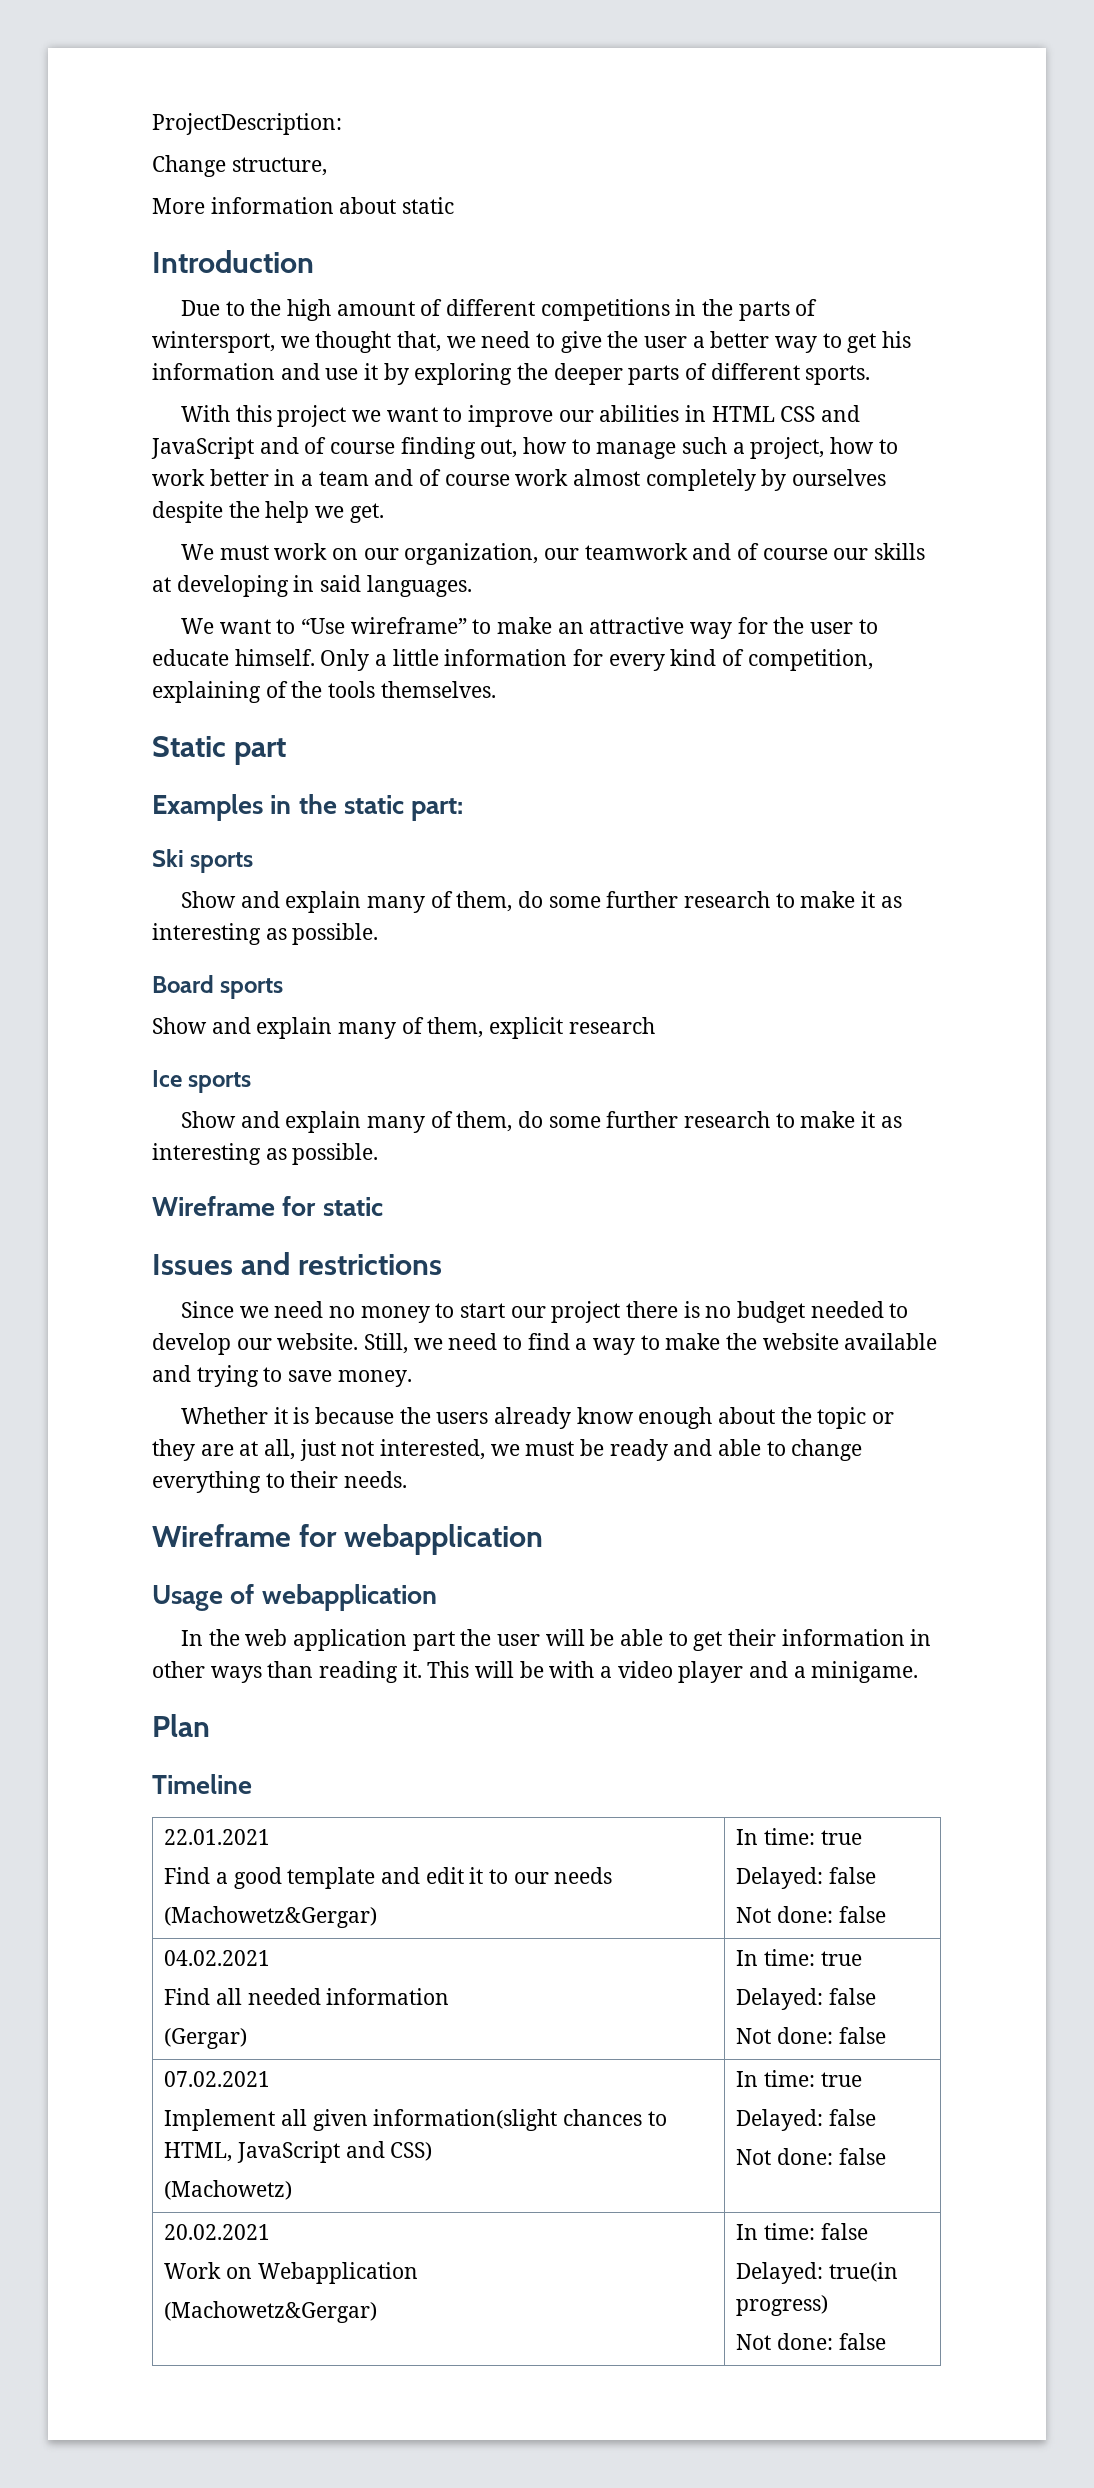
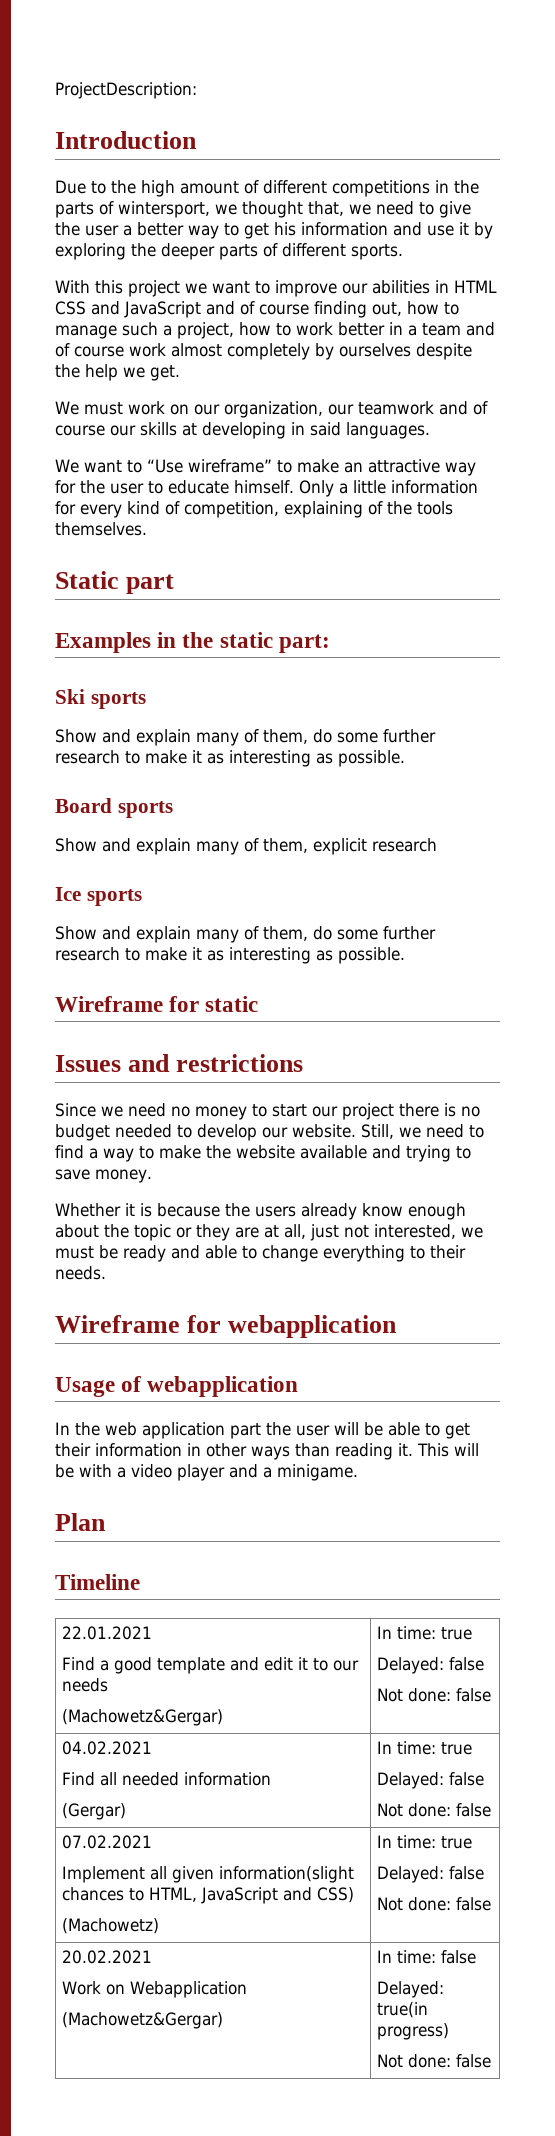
[152,155,327,177] [152,197,455,214] // Change structure, // More information about static -> (197, 90) none

